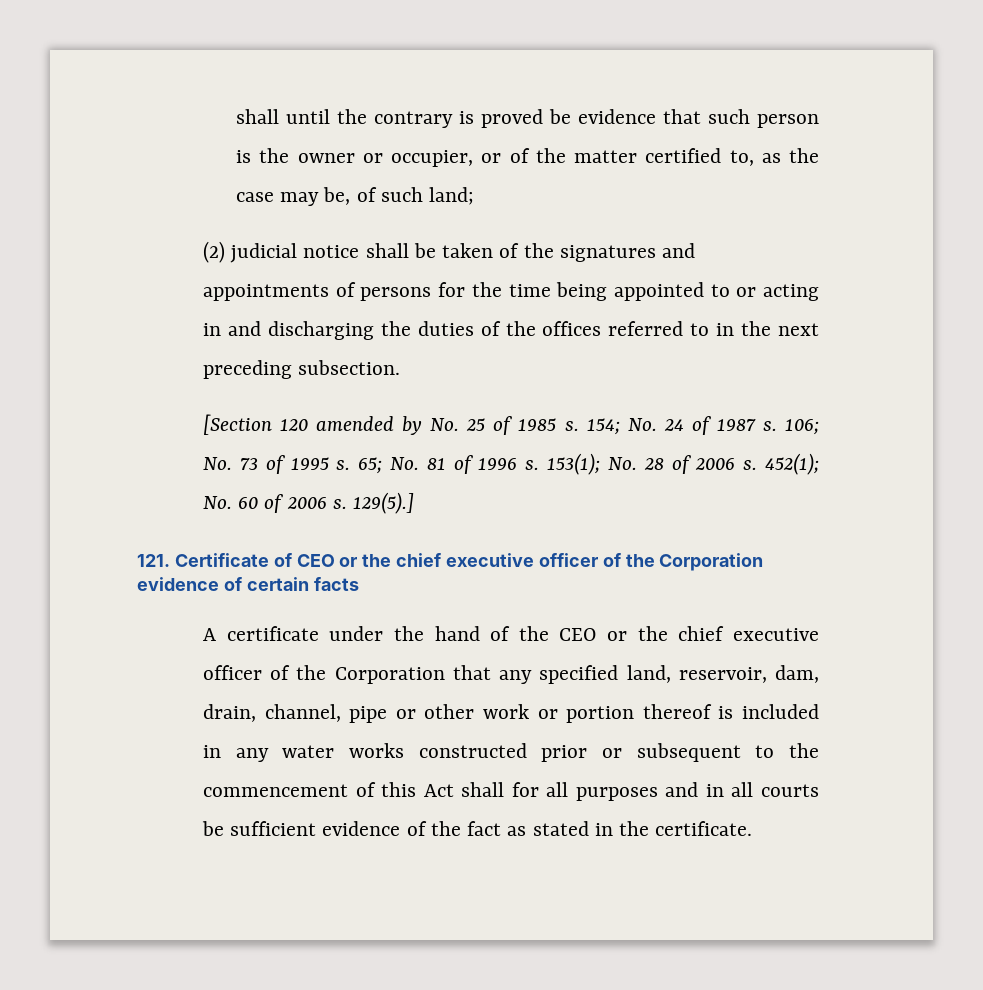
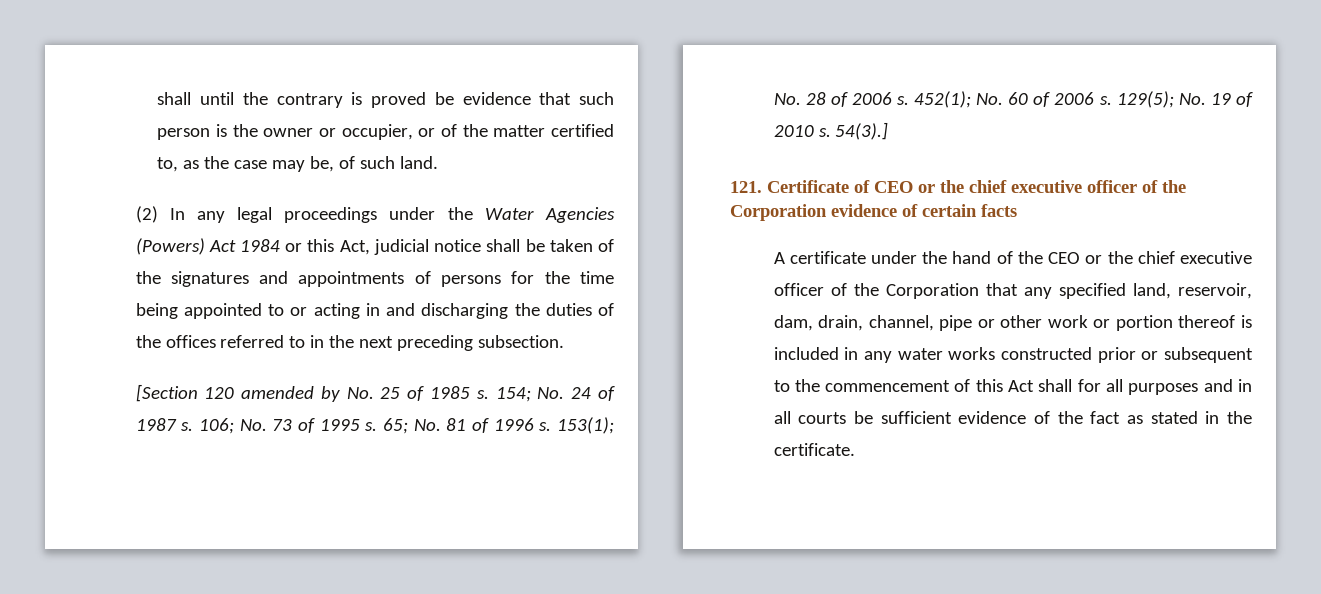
[429,187,475,205] land; -> [400,156,439,169] land.
(226, 252) none -> [169,207,615,223] [135,238,370,255] In any legal proceedings under the Water Agencies (Powers) Act 1984 or this Act,
[353,492,415,514] 129(5).] -> [1116,91,1253,108] [773,122,889,140] 129(5); No. 19 of 2010 s. 54(3).]

